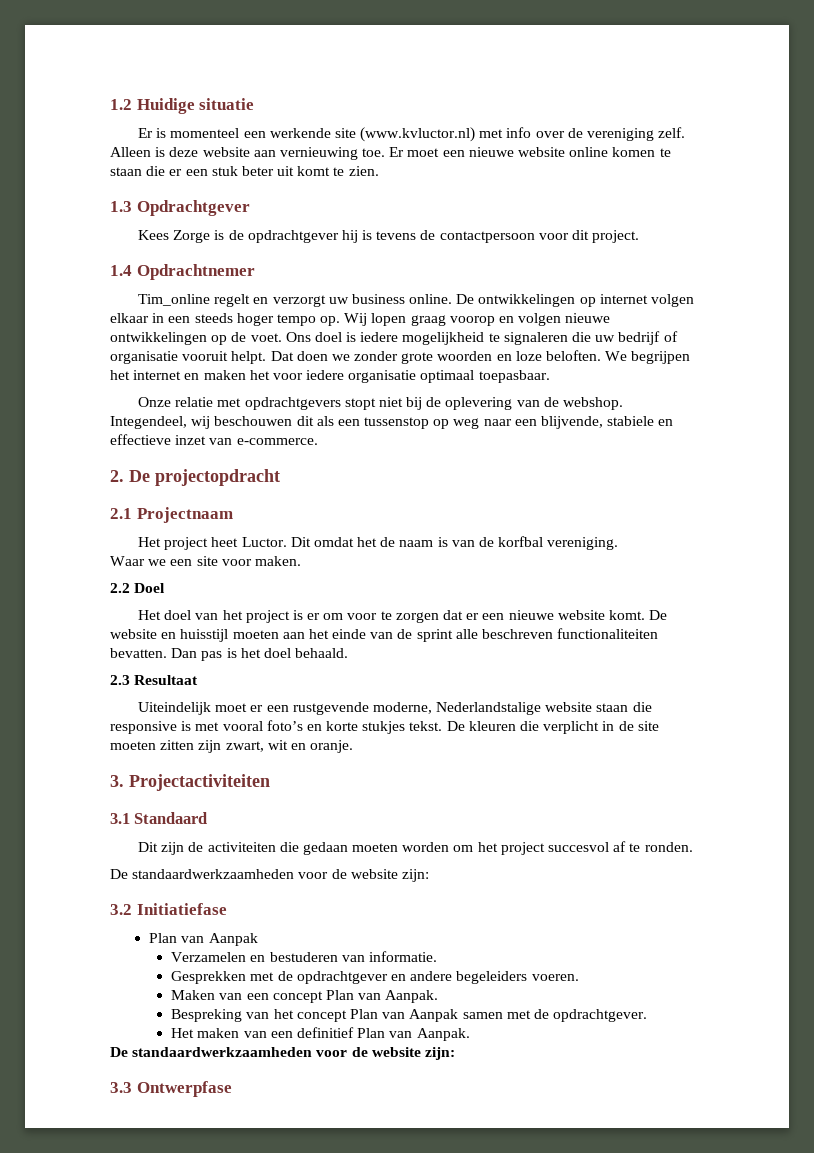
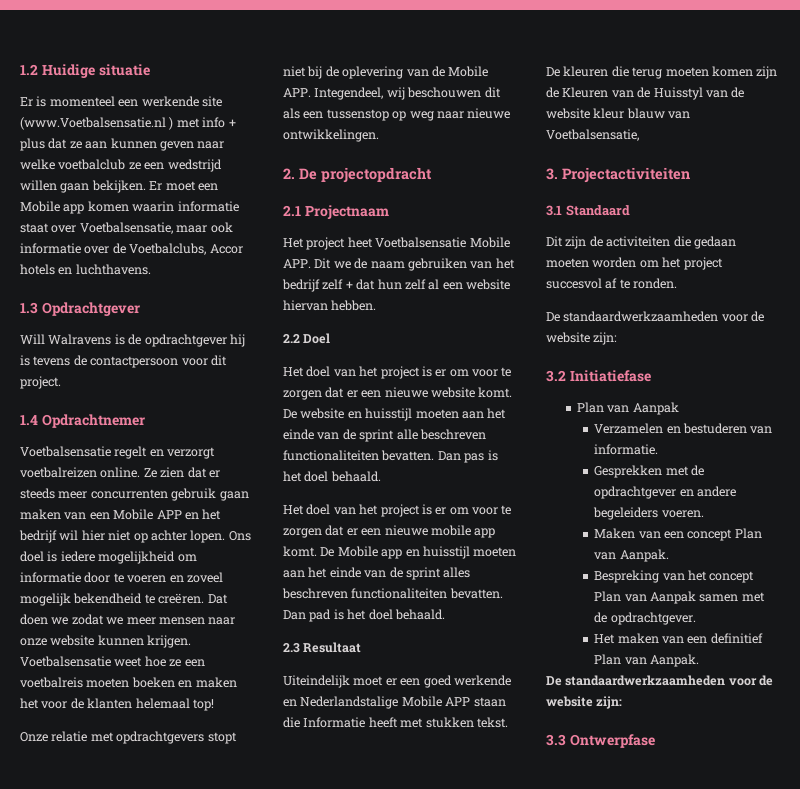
[360,127,686,142] [110,147,671,160] [110,166,379,176] (www.kvluctor.nl) met info over de vereniging zelf. Alleen is deze website aan vernieuwing toe. Er moet een nieuwe website online komen te staan die er een stuk beter uit komt te zien. -> [20,117,236,130] [20,138,225,151] [20,159,222,172] [20,180,218,193] [20,201,239,214] [20,222,233,234] [20,243,243,255] [20,264,151,275] (www.Voetbalsensatie.nl ) met info + plus dat ze aan kunnen geven naar welke voetbalclub ze een wedstrijd willen gaan bekijken. Er moet een Mobile app komen waarin informatie staat over Voetbalsensatie, maar ook informatie over de Voetbalclubs, Accor hotels en luchthavens.
[137,230,211,243] Kees Zorge -> [20,334,112,345] Will Walravens
[137,294,210,306] Tim_online -> [20,446,111,457] Voetbalsensatie
[328,294,695,307] [110,313,611,326] [110,332,282,345] uw business online. De ontwikkelingen op internet volgen elkaar in een steeds hoger tempo op. Wij lopen graag voorop en volgen nieuwe ontwikkelingen op de voet. -> [20,467,220,478] [20,488,249,501] [20,509,222,520] [19,530,226,543] voetbalreizen online. Ze zien dat er steeds meer concurrenten gebruik gaan maken van een Mobile APP en het bedrijf wil hier niet op achter lopen.
[488,331,678,345] [110,350,691,364] [110,370,550,383] te signaleren die uw bedrijf of organisatie vooruit helpt. Dat doen we zonder grote woorden en loze beloften. We begrijpen het internet en maken het voor iedere organisatie optimaal toepasbaar. -> [177,554,197,562] [20,572,223,583] [20,593,228,606] [20,614,236,625] [20,635,192,648] [20,656,205,667] [20,677,237,688] [20,698,214,711] om informatie door te voeren en zoveel mogelijk bekendheid te creëren. Dat doen we zodat we meer mensen naar onze website kunnen krijgen. Voetbalsensatie weet hoe ze een voetbalreis moeten boeken en maken het voor de klanten helemaal top!
[563,397,624,410] webshop. -> [448,66,489,77] [283,88,311,97] Mobile APP.
[514,416,674,429] [110,434,318,445] een blijvende, stabiele en effectieve inzet van e-commerce. -> [467,108,511,119] [283,129,379,142] nieuwe ontwikkelingen.
[241,536,619,550] [110,556,301,566] Luctor. Dit omdat het de naam is van de korfbal vereniging. // Waar we een site voor maken. -> [375,237,510,248] [283,258,515,271] [282,279,510,292] [283,300,377,311] Voetbalsensatie Mobile APP. Dit we de naam gebruiken van het bedrijf zelf + dat hun zelf al een website hiervan hebben.
(349, 653) none -> [283,504,512,517] [283,525,496,538] [283,546,517,559] [283,567,471,580] [282,588,503,599] [283,609,445,622] // Het doel van het project is er om voor te zorgen dat er een nieuwe mobile app komt. De Mobile app en huisstijl moeten aan het einde van de sprint alles beschreven functionaliteiten bevatten. Dan pad is het doel behaald.
[292,702,652,715] [110,720,659,734] [110,740,354,753] rustgevende moderne, Nederlandstalige website staan die responsive is met vooral foto’s en korte stukjes tekst. De kleuren die verplicht in de site moeten zitten zijn zwart, wit en oranje. -> [423,675,511,688] [283,696,506,709] [283,717,508,728] [546,66,778,79] [546,87,745,100] [546,108,691,119] [546,129,639,141] goed werkende en Nederlandstalige Mobile APP staan die Informatie heeft met stukken tekst. De kleuren die terug moeten komen zijn de Kleuren van de Huisstyl van de website kleur blauw van Voetbalsensatie,

